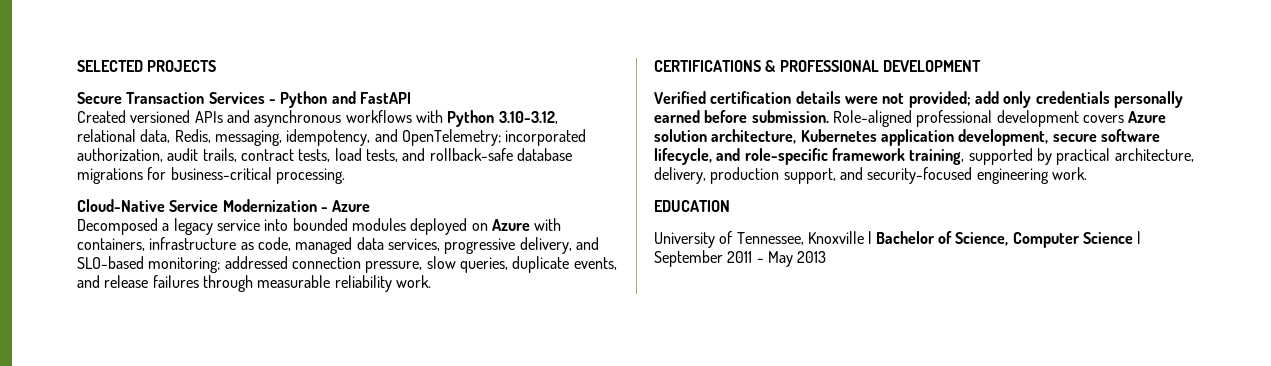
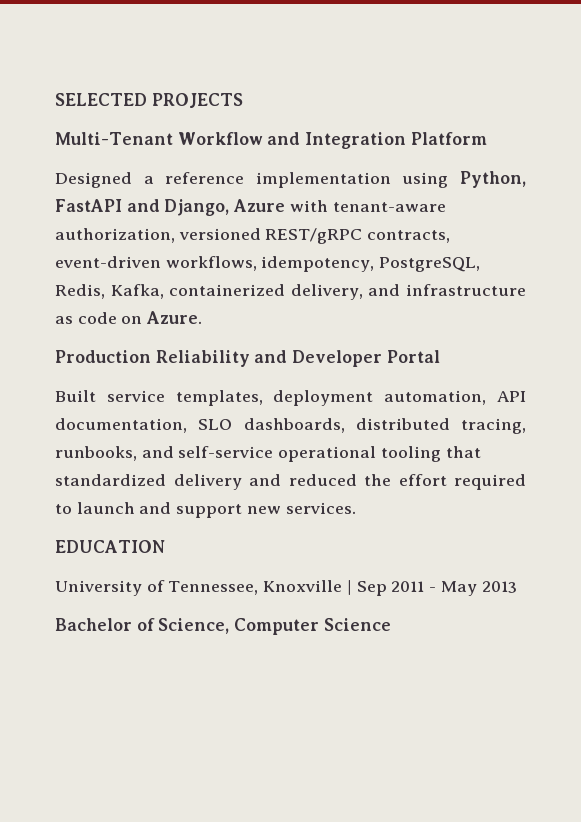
[77,91,411,108] [77,110,558,127] [77,129,587,146] [77,148,572,162] [77,167,345,184] [77,199,371,212] [77,218,562,235] [77,237,599,254] [77,256,617,273] [77,275,431,292] [654,60,981,72] [654,91,1183,108] [654,110,1167,127] [654,129,1160,146] [654,148,1194,165] [654,167,1087,184] Secure Transaction Services - Python and FastAPI // Created versioned APIs and asynchronous workflows with Python 3.10-3.12, relational data, Redis, messaging, idempotency, and OpenTelemetry; incorporated authorization, audit trails, contract tests, load tests, and rollback-safe database migrations for business-critical processing. // Cloud-Native Service Modernization - Azure // Decomposed a legacy service into bounded modules deployed on Azure with containers, infrastructure as code, managed data services, progressive delivery, and SLO-based monitoring; addressed connection pressure, slow queries, duplicate events, and release failures through measurable reliability work. // CERTIFICATIONS & PROFESSIONAL DEVELOPMENT // Verified certification details were not provided; add only credentials personally earned before submission. Role-aligned professional development covers Azure solution architecture, Kubernetes application development, secure software lifecycle, and role-specific framework training, supported by practical architecture, delivery, production support, and security-focused engineering work. -> [55,132,487,149] [55,171,526,188] [55,199,446,216] [55,228,451,244] [55,256,481,272] [55,284,526,300] [55,311,203,324] [55,350,440,367] [55,390,526,406] [55,418,526,434] [55,446,481,462] [55,474,526,490] [55,502,356,518] Multi-Tenant Workflow and Integration Platform // Designed a reference implementation using Python, FastAPI and Django, Azure with tenant-aware authorization, versioned REST/gRPC contracts, event-driven workflows, idempotency, PostgreSQL, Redis, Kafka, containerized delivery, and infrastructure as code on Azure. // Production Reliability and Developer Portal // Built service templates, deployment automation, API documentation, SLO dashboards, distributed tracing, runbooks, and self-service operational tooling that standardized delivery and reduced the effort required to launch and support new services.
(872, 237) none -> [356,581,517,596] Sep 2011 - May 2013 //
[1137,231,1141,244] [654,250,827,267] | September 2011 - May 2013 -> (391, 624) none

